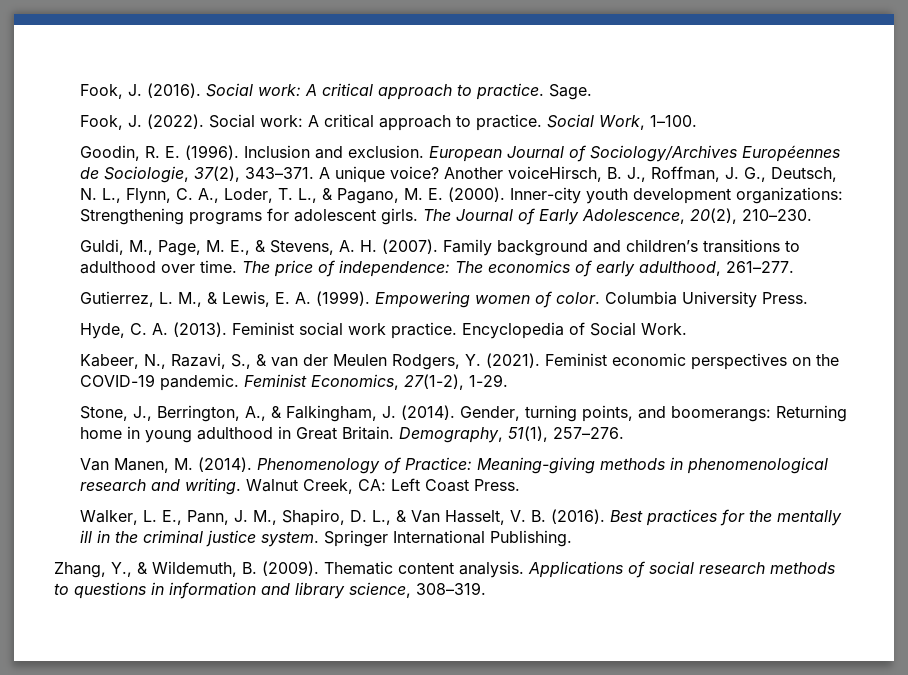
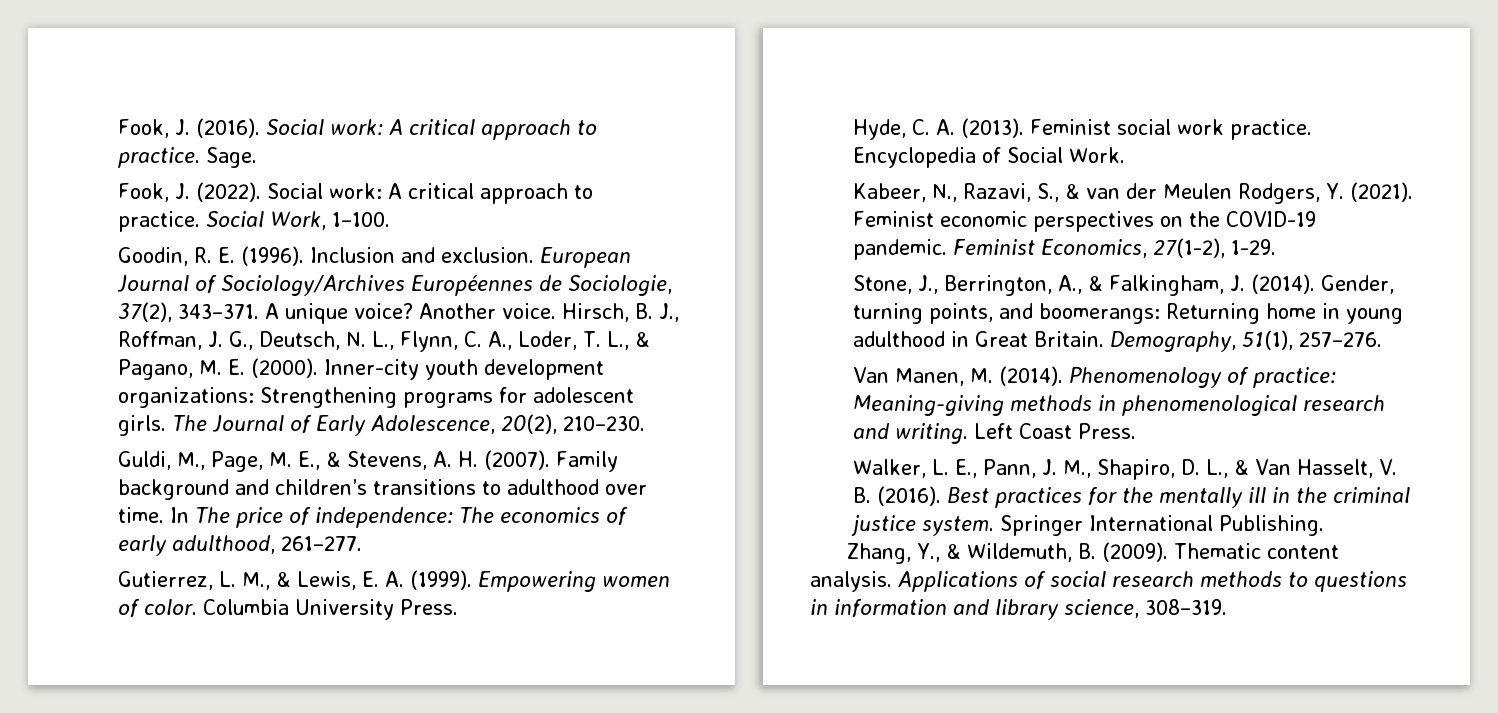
[508,166,603,182] voiceHirsch, -> [501,303,629,322] voice. Hirsch,
(238, 266) none -> [169,507,189,523] In
[405,457,473,470] Practice: -> [1252,367,1336,388] practice:
[246,479,387,494] Walnut Creek, CA: -> (968, 433) none

